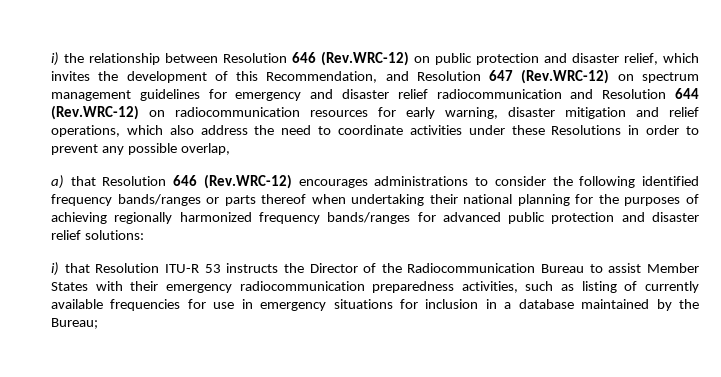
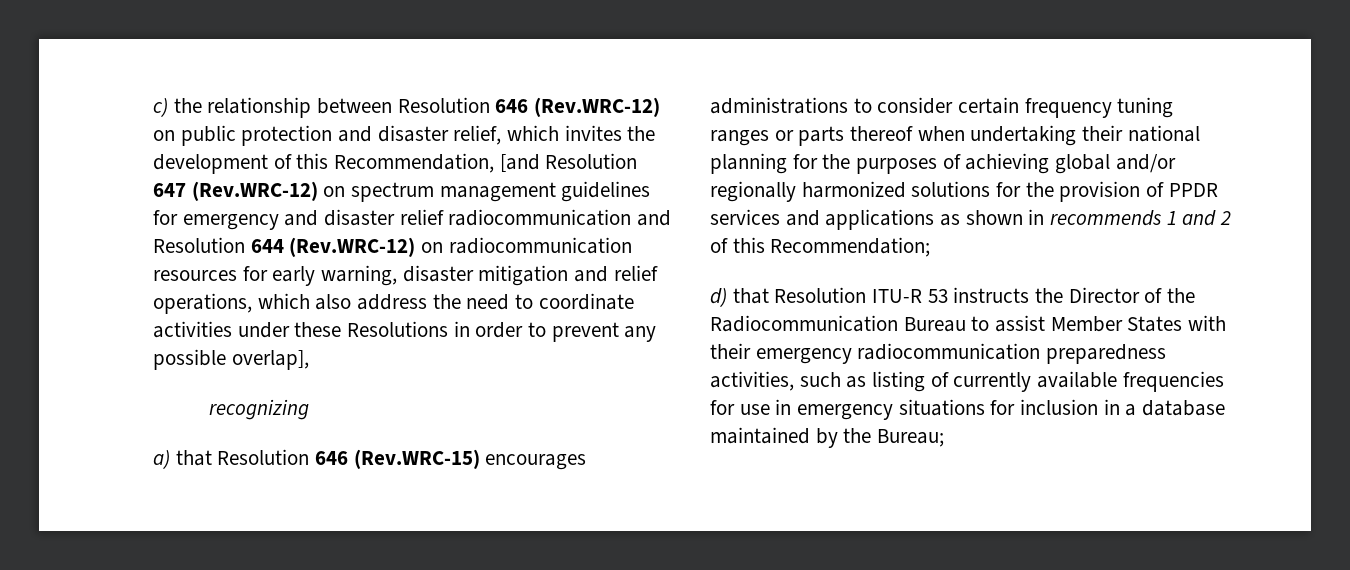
[51,52,59,66] i) -> [153,97,168,117] c)
[385,71,409,81] and -> [499,154,540,172] [and
[180,143,230,155] overlap, -> [231,350,309,370] [209,399,310,420] overlap], // recognizing
[203,174,292,189] (Rev.WRC-12) -> [353,449,480,469] (Rev.WRC-15)
[552,176,700,188] [51,194,201,206] the following identified frequency bands/ranges -> [958,97,1174,118] [710,130,769,146] certain frequency tuning ranges
[114,212,699,224] [51,230,144,240] [51,262,59,276] regionally harmonized frequency bands/ranges for advanced public protection and disaster relief solutions: // i) -> [1055,154,1176,174] [710,181,1218,202] [710,209,1232,230] [710,237,931,257] [710,287,727,307] global and/or regionally harmonized solutions for the provision of PPDR services and applications as shown in recommends 1 and 2 of this Recommendation; // d)

